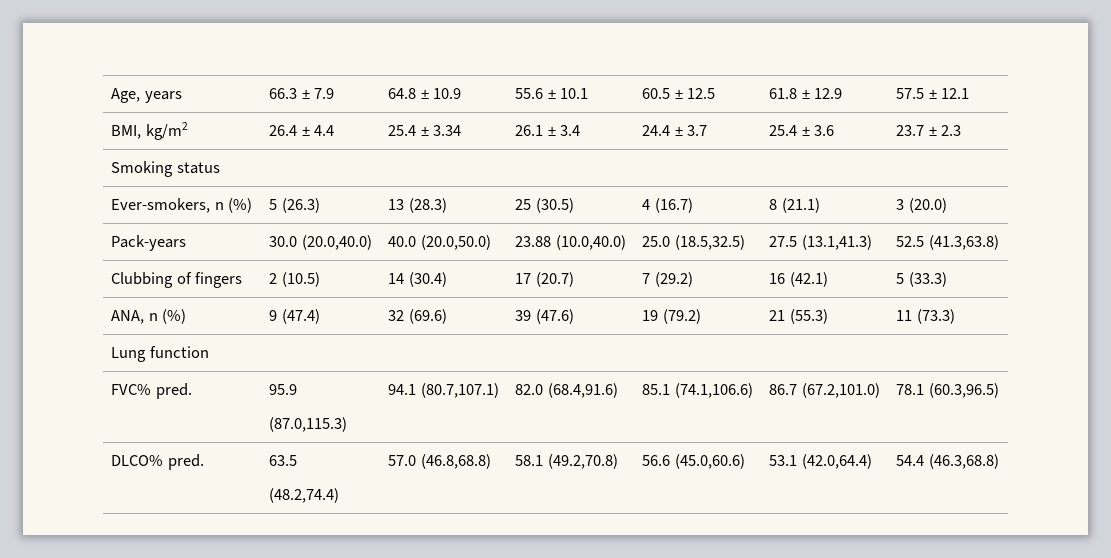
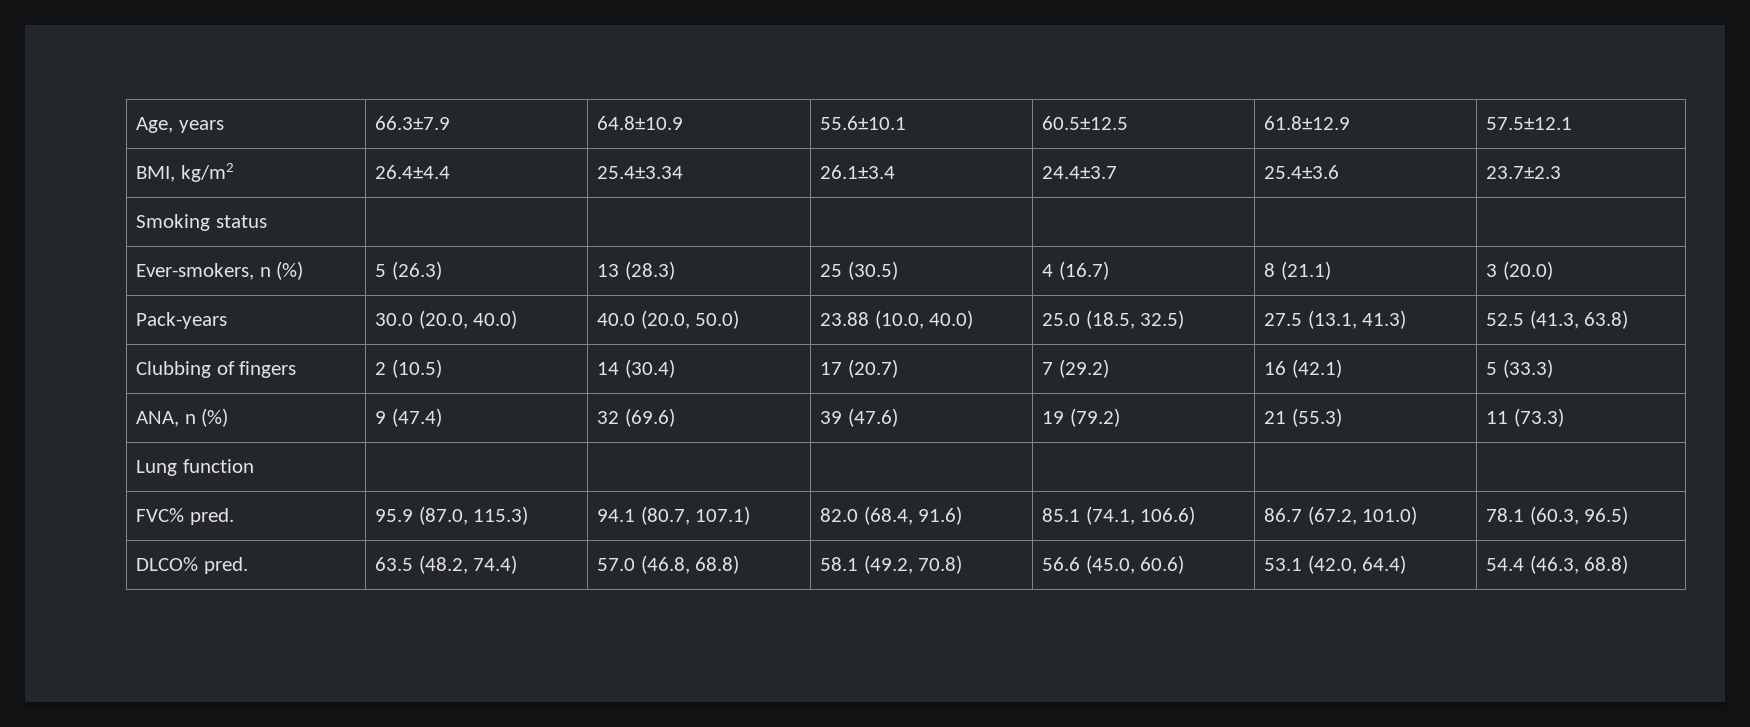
[269,88,335,99] [388,88,462,99] [515,88,589,99] [642,88,716,99] [769,88,843,99] [896,88,970,99] [111,122,188,140] [269,125,335,136] [388,125,462,136] [515,125,581,136] [642,125,708,136] [769,125,835,136] [896,125,962,136] 66.3 ± 7.9 | 64.8 ± 10.9 | 55.6 ± 10.1 | 60.5 ± 12.5 | 61.8 ± 12.9 | 57.5 ± 12.1 // BMI, kg/m2 | 26.4 ± 4.4 | 25.4 ± 3.34 | 26.1 ± 3.4 | 24.4 ± 3.7 | 25.4 ± 3.6 | 23.7 ± 2.3 -> [375,116,451,130] [597,116,684,130] [820,116,907,130] [1042,116,1129,130] [1264,116,1351,130] [1486,117,1573,130] [136,163,234,182] [375,165,451,179] [597,166,684,179] [820,165,896,179] [1042,166,1118,179] [1264,165,1340,179] [1486,166,1562,179] 66.3±7.9 | 64.8±10.9 | 55.6±10.1 | 60.5±12.5 | 61.8±12.9 | 57.5±12.1 // BMI, kg/m2 | 26.4±4.4 | 25.4±3.34 | 26.1±3.4 | 24.4±3.7 | 25.4±3.6 | 23.7±2.3
[301,235,372,250] (20.0,40.0) -> [418,310,518,329] (20.0, 40.0)
[420,235,491,250] (20.0,50.0) -> [640,310,740,329] (20.0, 50.0)
[555,235,626,250] (10.0,40.0) -> [874,310,974,329] (10.0, 40.0)
[674,235,745,250] (18.5,32.5) -> [1085,310,1185,329] (18.5, 32.5)
[801,235,872,250] (13.1,41.3) -> [1307,310,1407,329] (13.1, 41.3)
[928,235,999,250] (41.3,63.8) -> [1529,310,1629,329] (41.3, 63.8)
[269,417,348,432] // (87.0,115.3) -> [418,506,529,525] (87.0, 115.3)
[420,383,499,398] (80.7,107.1) -> [640,506,751,525] (80.7, 107.1)
[547,383,618,398] (68.4,91.6) -> [863,506,963,525] (68.4, 91.6)
[674,383,753,398] (74.1,106.6) -> [1085,506,1196,525] (74.1, 106.6)
[801,383,880,398] (67.2,101.0) -> [1307,506,1418,525] (67.2, 101.0)
[928,383,999,398] (60.3,96.5) -> [1529,506,1629,525] (60.3, 96.5)
[269,488,340,503] // (48.2,74.4) -> [418,555,518,574] (48.2, 74.4)
[420,454,491,469] (46.8,68.8) -> [640,555,740,574] (46.8, 68.8)
[547,454,618,469] (49.2,70.8) -> [863,555,963,574] (49.2, 70.8)
[674,454,745,469] (45.0,60.6) -> [1085,555,1185,574] (45.0, 60.6)
[801,454,872,469] (42.0,64.4) -> [1307,555,1407,574] (42.0, 64.4)
[928,454,999,469] (46.3,68.8) -> [1529,555,1629,574] (46.3, 68.8)

